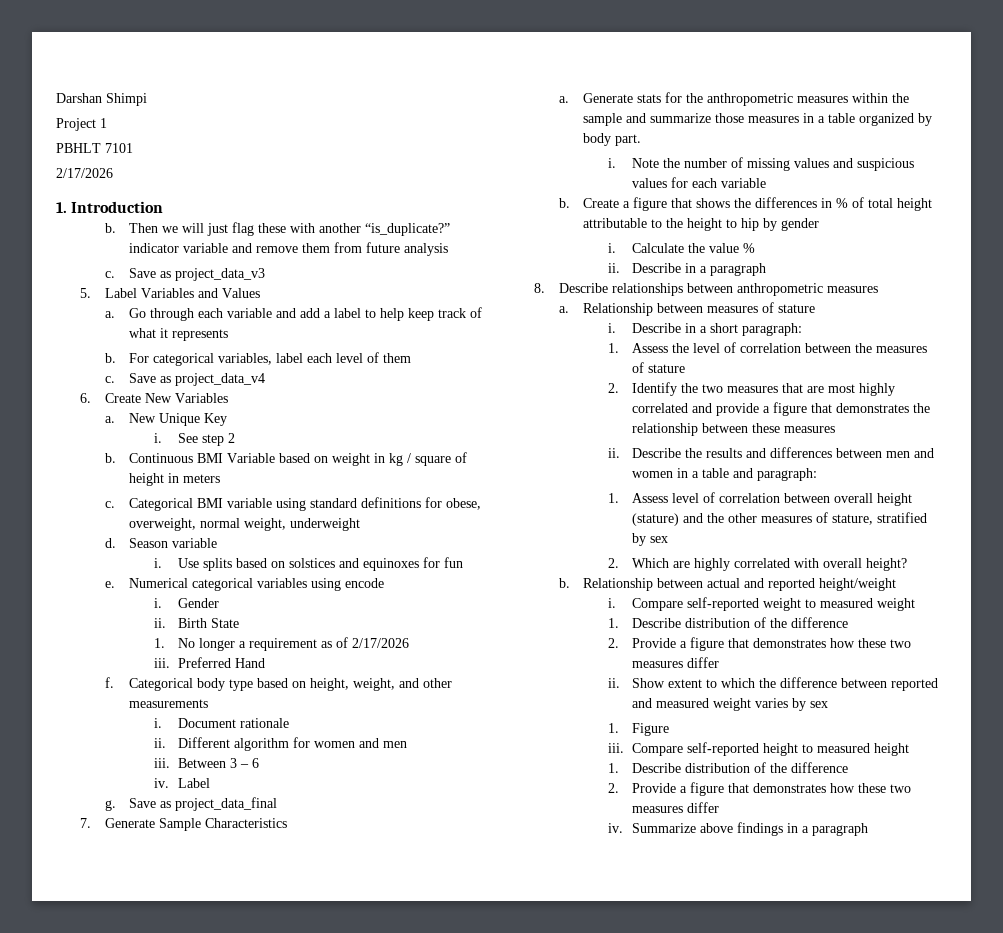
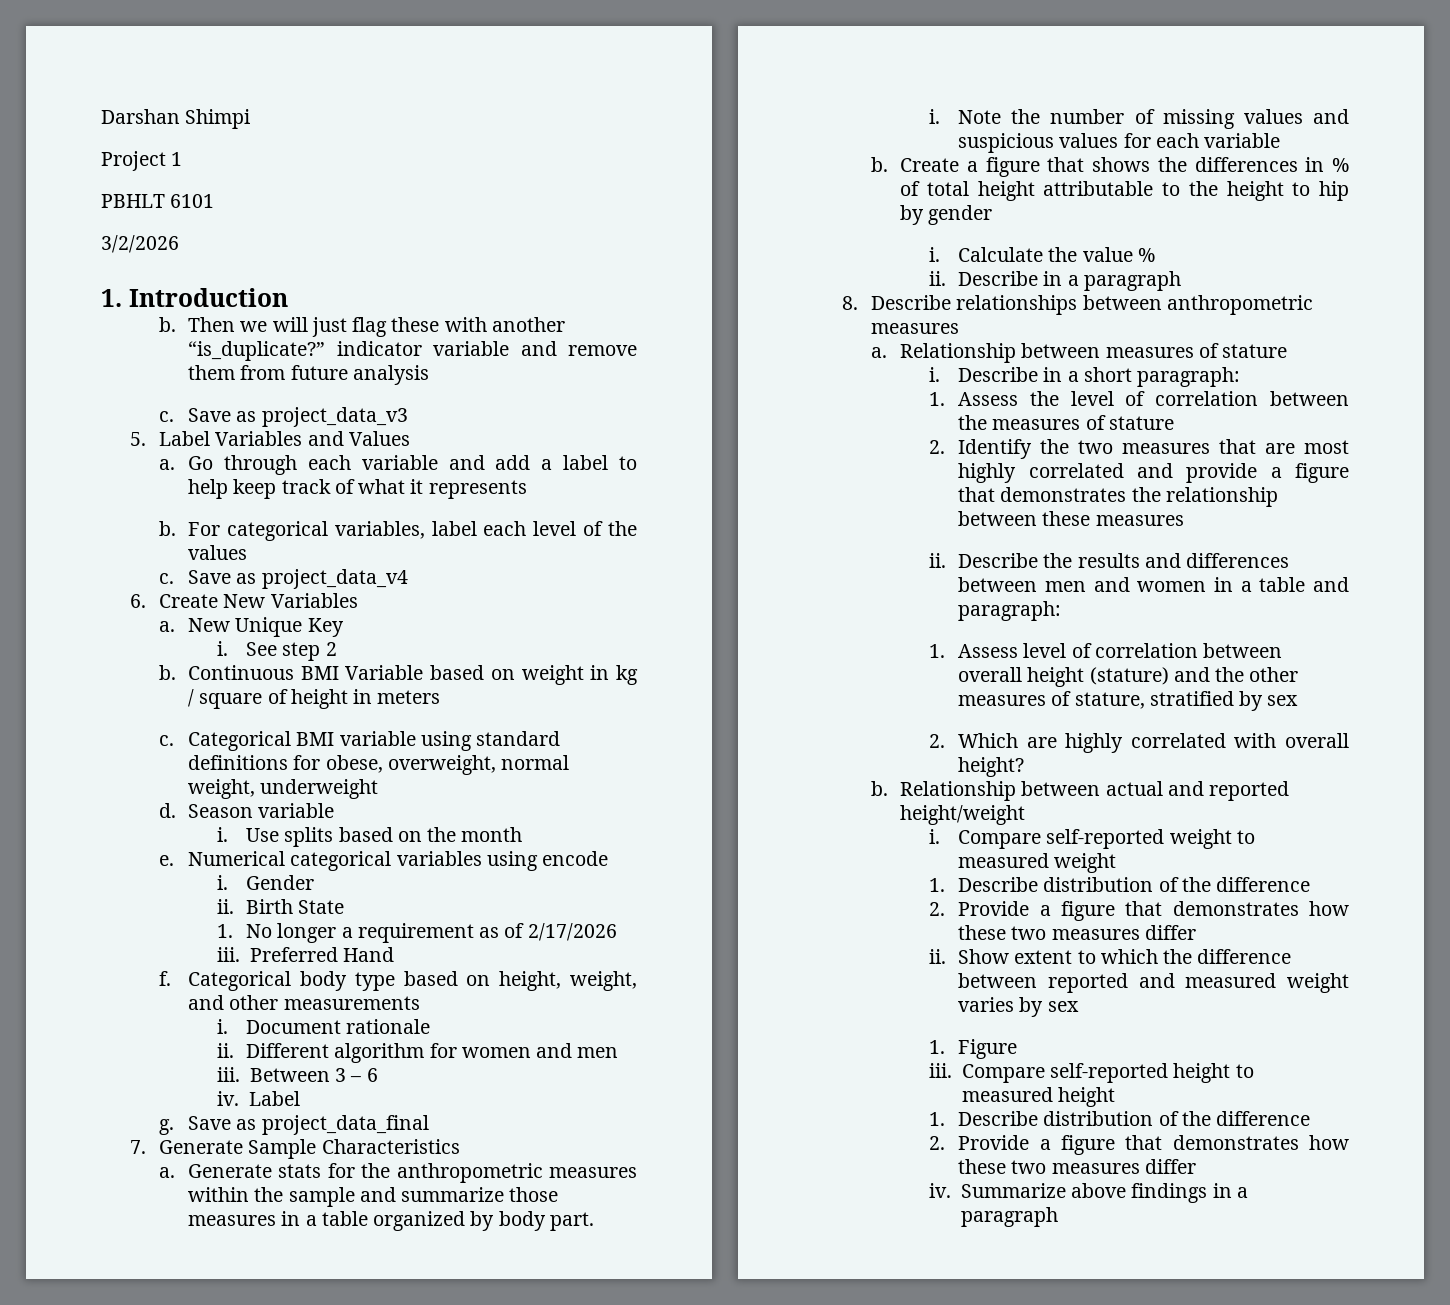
[105,143,133,153] [56,168,113,178] 7101 // 2/17/2026 -> [170,194,215,208] [101,235,179,253] 6101 // 3/2/2026
[383,353,412,363] them -> [608,521,637,536] [188,545,248,560] the values
[289,557,464,571] solstices and equinoxes for fun -> [427,827,523,842] the month

